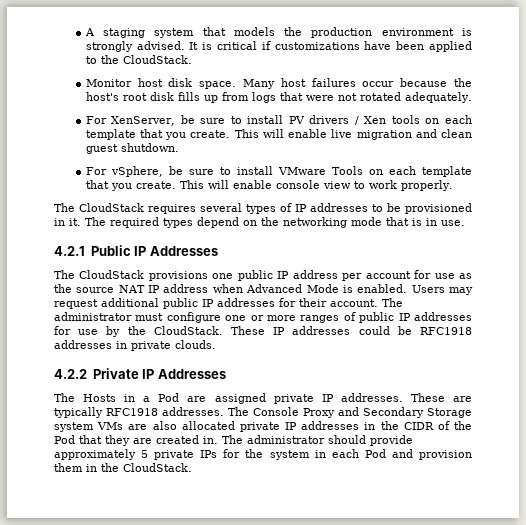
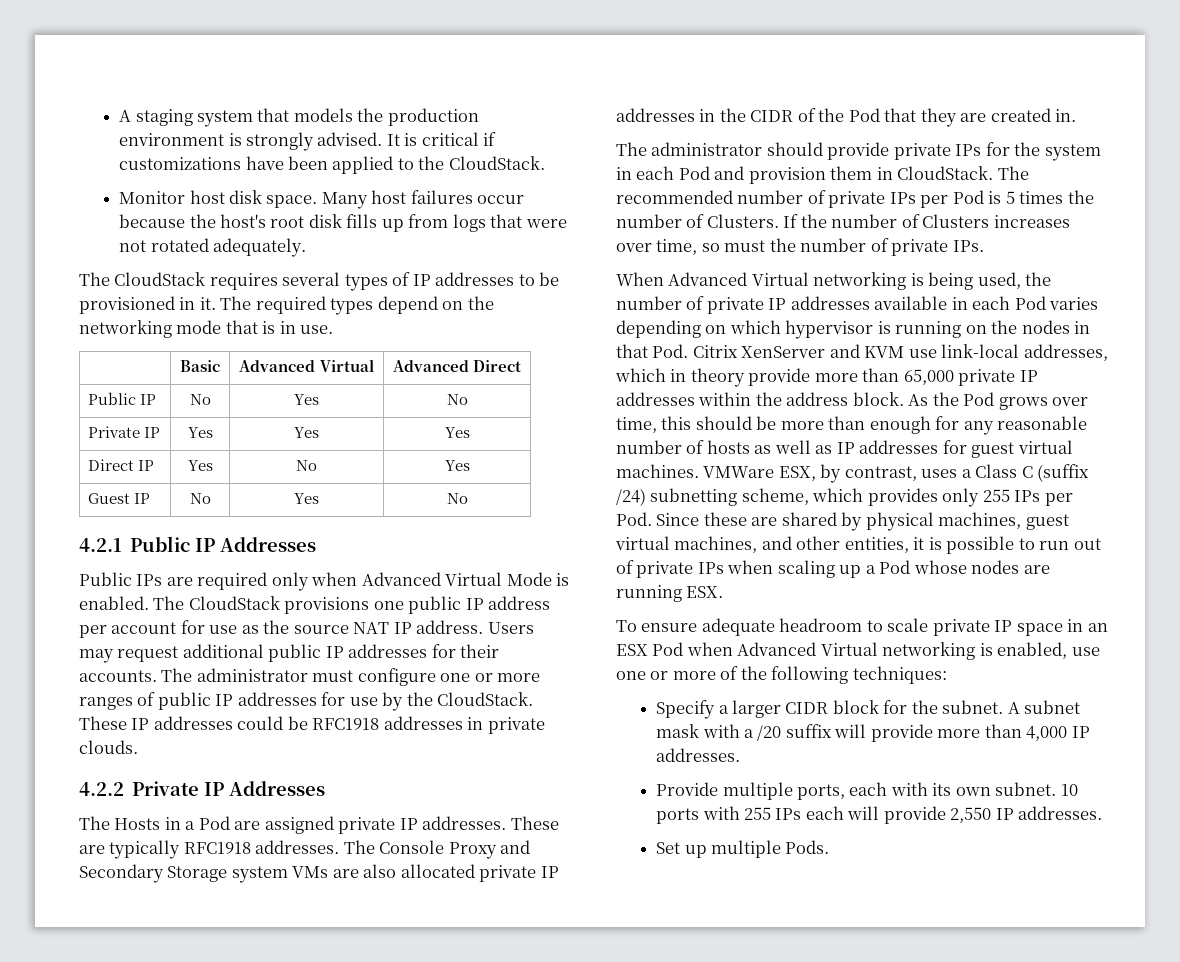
[85,115,473,126] [85,129,473,140] [85,143,179,154] [85,166,473,177] [85,180,453,191] // For XenServer, be sure to install PV drivers / Xen tools on each template that you create. This will enable live migration and clean guest shutdown. // For vSphere, be sure to install VMware Tools on each template that you create. This will enable console view to work properly. -> (306, 247) none
[54,245,218,256] // 4.2.1 Public IP Addresses // -> [180,360,220,372] [239,359,374,372] [392,360,522,372] [87,392,156,405] [189,394,211,405] [294,394,319,405] [446,394,468,405] [87,426,160,438] [187,427,213,438] [294,427,319,438] [444,427,470,438] [87,459,154,471] [187,460,213,471] [296,460,317,471] [444,460,470,471] [87,493,150,504] [189,493,211,504] [294,493,319,504] [446,493,468,504] [79,536,317,552] [79,572,570,591] [79,596,149,610] // | Basic | Advanced Virtual | Advanced Direct // Public IP | No | Yes | No // Private IP | Yes | Yes | Yes // Direct IP | Yes | No | Yes // Guest IP | No | Yes | No // 4.2.1 Public IP Addresses // Public IPs are required only when Advanced Virtual Mode is enabled.
[163,284,408,293] address when Advanced Mode is enabled. -> [416,620,484,634] address.
[330,299,378,307] account. -> [79,670,157,682] accounts.
(218, 440) none -> (1077, 115) //
[54,449,149,460] approximately 5 -> (890, 151) none
[101,463,192,472] the CloudStack. -> [897,166,1029,180] [616,190,1094,208] [616,214,1070,228] [616,238,984,256] [616,272,1052,290] [616,296,1099,314] [616,320,1091,339] [616,344,1108,361] [615,368,1038,387] [616,392,1089,410] [616,416,1088,435] [616,440,1073,458] [616,464,1090,483] [616,488,1073,507] [616,512,1069,531] [615,536,1101,554] [616,560,1050,578] [616,585,724,602] [616,618,1108,636] [616,642,1100,660] [616,666,947,684] [656,700,1081,719] [656,724,1090,742] [656,748,741,762] [656,782,1078,800] [656,806,1103,824] [656,840,830,858] CloudStack. The recommended number of private IPs per Pod is 5 times the number of Clusters. If the number of Clusters increases over time, so must the number of private IPs. // When Advanced Virtual networking is being used, the number of private IP addresses available in each Pod varies depending on which hypervisor is running on the nodes in that Pod. Citrix XenServer and KVM use link-local addresses, which in theory provide more than 65,000 private IP addresses within the address block. As the Pod grows over time, this should be more than enough for any reasonable number of hosts as well as IP addresses for guest virtual machines. VMWare ESX, by contrast, uses a Class C (suffix /24) subnetting scheme, which provides only 255 IPs per Pod. Since these are shared by physical machines, guest virtual machines, and other entities, it is possible to run out of private IPs when scaling up a Pod whose nodes are running ESX. // To ensure adequate headroom to scale private IP space in an ESX Pod when Advanced Virtual networking is enabled, use one or more of the following techniques: // Specify a larger CIDR block for the subnet. A subnet mask with a /20 suffix will provide more than 4,000 IP addresses. // Provide multiple ports, each with its own subnet. 10 ports with 255 IPs each will provide 2,550 IP addresses. // Set up multiple Pods.

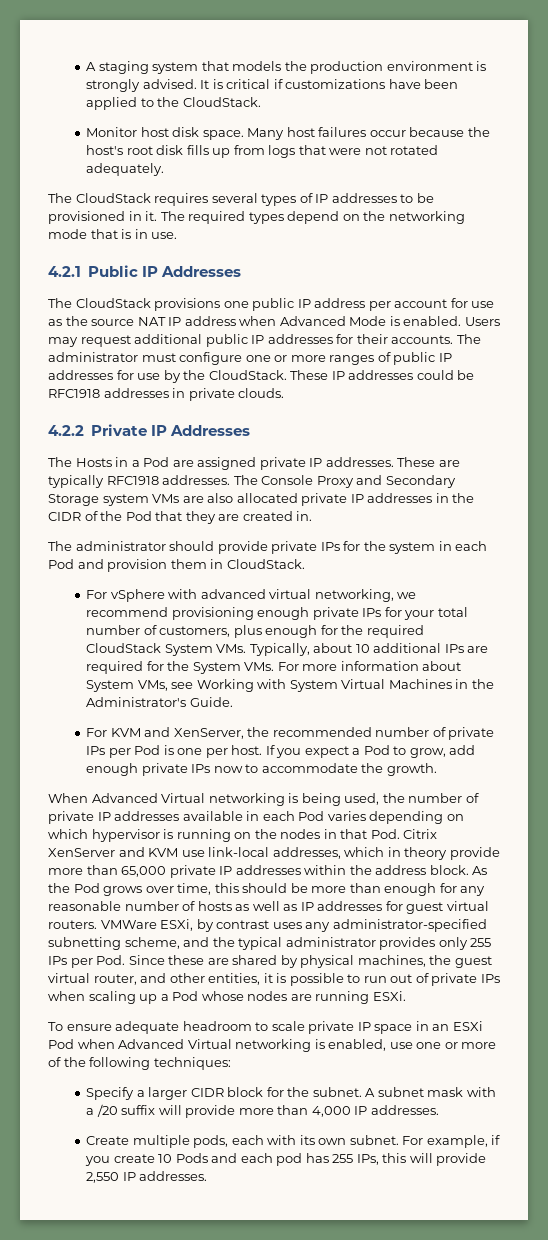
[180,360,220,372] [239,359,374,372] [392,360,522,372] [87,392,156,405] [189,394,211,405] [294,394,319,405] [446,394,468,405] [87,426,160,438] [187,427,213,438] [294,427,319,438] [444,427,470,438] [87,459,154,471] [187,460,213,471] [296,460,317,471] [444,460,470,471] [87,493,150,504] [189,493,211,504] [294,493,319,504] [446,493,468,504] [79,536,317,552] [79,572,570,591] [79,596,149,610] // | Basic | Advanced Virtual | Advanced Direct // Public IP | No | Yes | No // Private IP | Yes | Yes | Yes // Direct IP | Yes | No | Yes // Guest IP | No | Yes | No // 4.2.1 Public IP Addresses // Public IPs are required only when Advanced Virtual Mode is enabled. -> [48,265,241,277] // 4.2.1 Public IP Addresses //
[416,620,484,634] address. -> [184,316,462,326] address when Advanced Mode is enabled.
[997,166,1029,180] The -> [86,589,417,602] [86,607,468,620] [86,625,424,638] [86,643,489,656] [86,661,462,674] [86,679,494,692] [86,697,233,707] [86,727,270,739] // For vSphere with advanced virtual networking, we recommend provisioning enough private IPs for your total number of customers, plus enough for the required CloudStack System VMs. Typically, about 10 additional IPs are required for the System VMs. For more information about System VMs, see Working with System Virtual Machines in the Administrator's Guide. // For KVM and XenServer, the
[1005,190,1094,204] [616,214,1070,228] [616,238,984,256] 5 times the number of Clusters. If the number of Clusters increases over time, so must the number of private IPs. -> [177,745,476,758] [86,763,437,776] one per host. If you expect a Pod to grow, add enough private IPs now to accommodate the growth.
[616,464,1090,483] [616,488,864,506] machines. VMWare ESX, by contrast, uses a Class C (suffix /24) subnetting scheme, which -> [48,919,487,932] [48,937,376,950] routers. VMWare ESXi, by contrast uses any administrator-specified subnetting scheme, and the typical administrator
[1025,514,1069,530] [615,536,758,553] guest virtual machines, -> [429,955,492,968] [48,973,137,985] the guest virtual router,
[686,586,724,598] ESX. -> [372,991,406,1001] ESXi.
[616,644,648,656] ESX -> [452,1021,483,1031] ESXi
[656,782,845,800] Provide multiple ports, -> [86,1135,229,1148] Create multiple pods,
[1060,784,1078,796] [656,806,844,824] 10 ports with 255 IPs each -> [402,1135,501,1148] [85,1153,407,1166] For example, if you create 10 Pods and each pod has 255 IPs, this
[656,840,830,858] // Set up multiple Pods. -> (208, 1176) none

